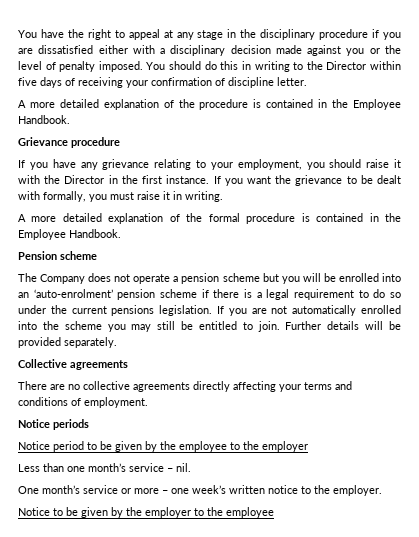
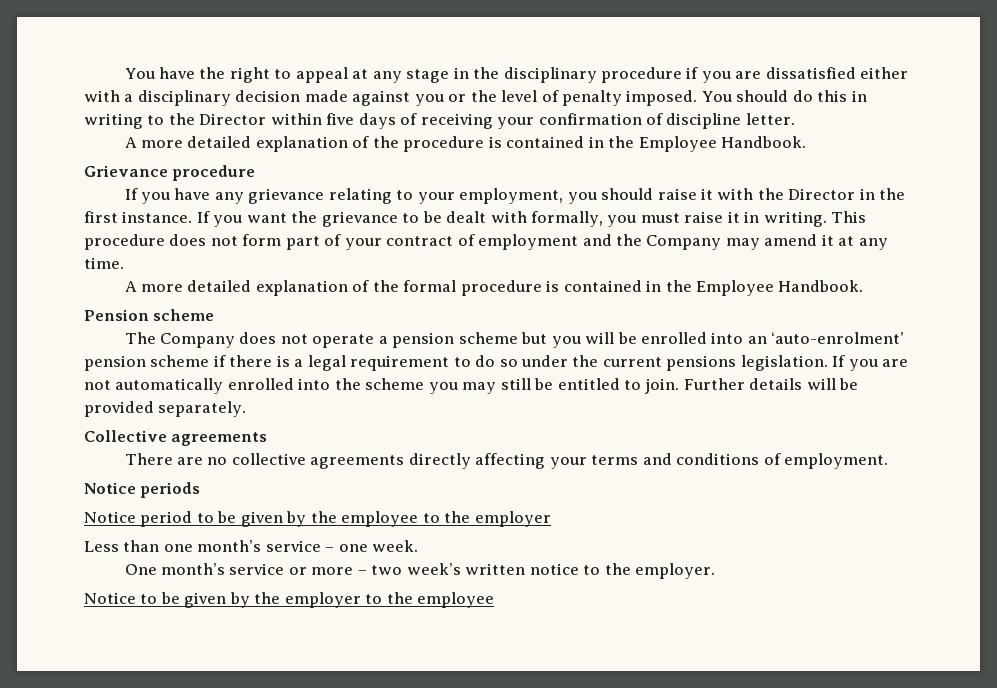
(223, 196) none -> [831,211,867,223] [84,234,888,250] [84,257,124,269] This procedure does not form part of your contract of employment and the Company may amend it at any time.
[176,463,191,472] nil. -> [338,540,419,552] one week.
[171,488,189,494] one -> [371,565,403,575] two

